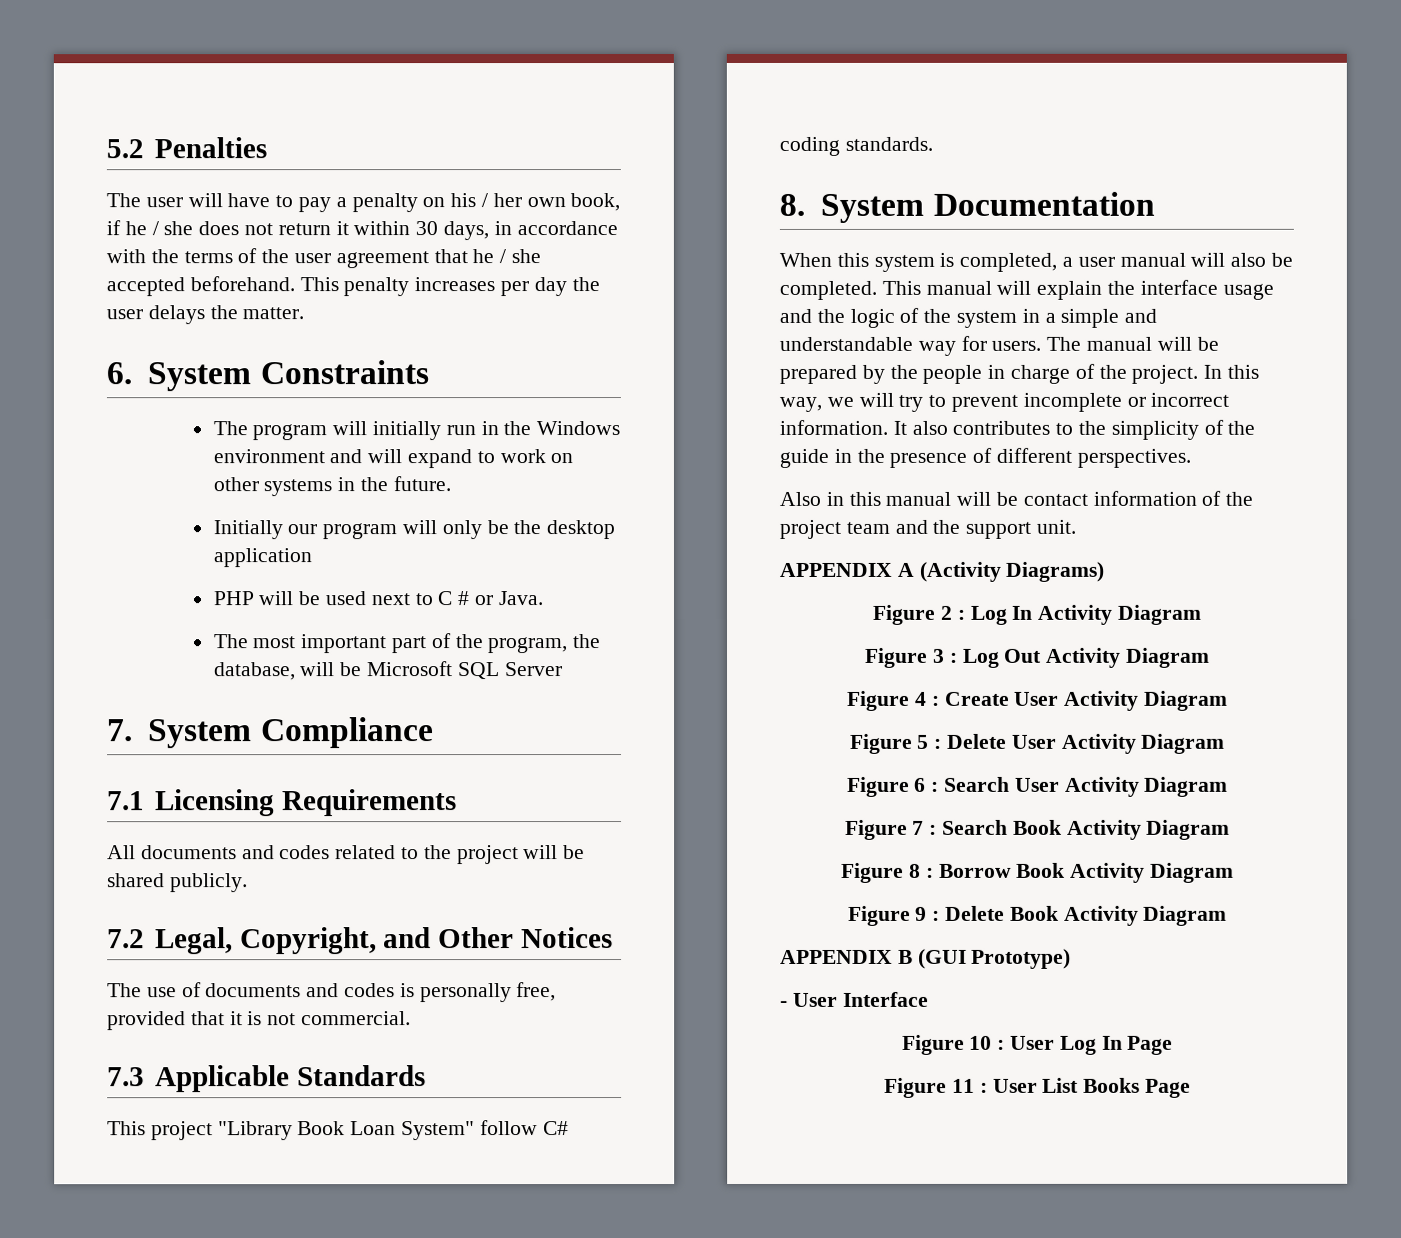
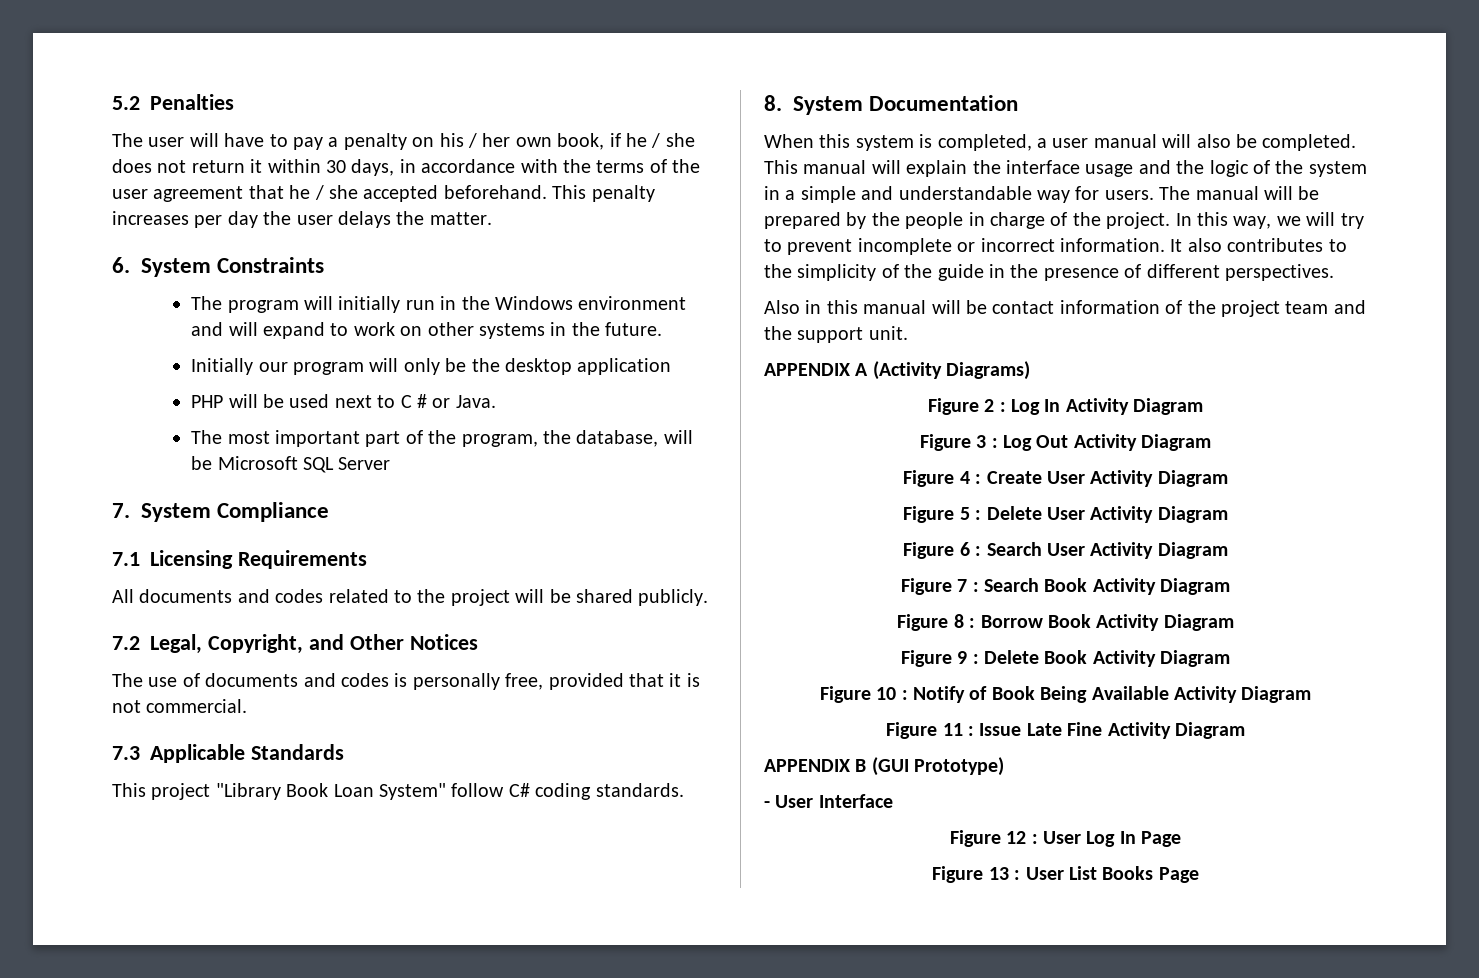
(1228, 915) none -> [819,686,1312,703] [886,722,1245,739] // Figure 10 : Notify of Book Being Available Activity Diagram // Figure 11 : Issue Late Fine Activity Diagram
[969,1035,993,1050] 10 -> [1006,831,1027,844] 12
[951,1078,975,1093] 11 -> [988,867,1009,880] 13

